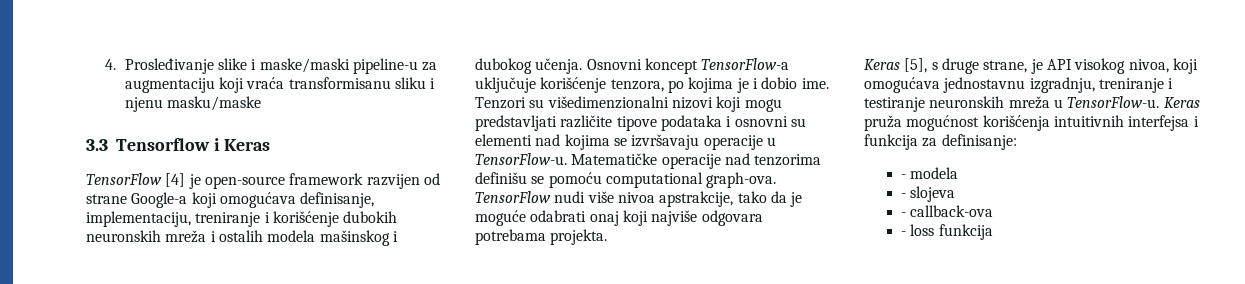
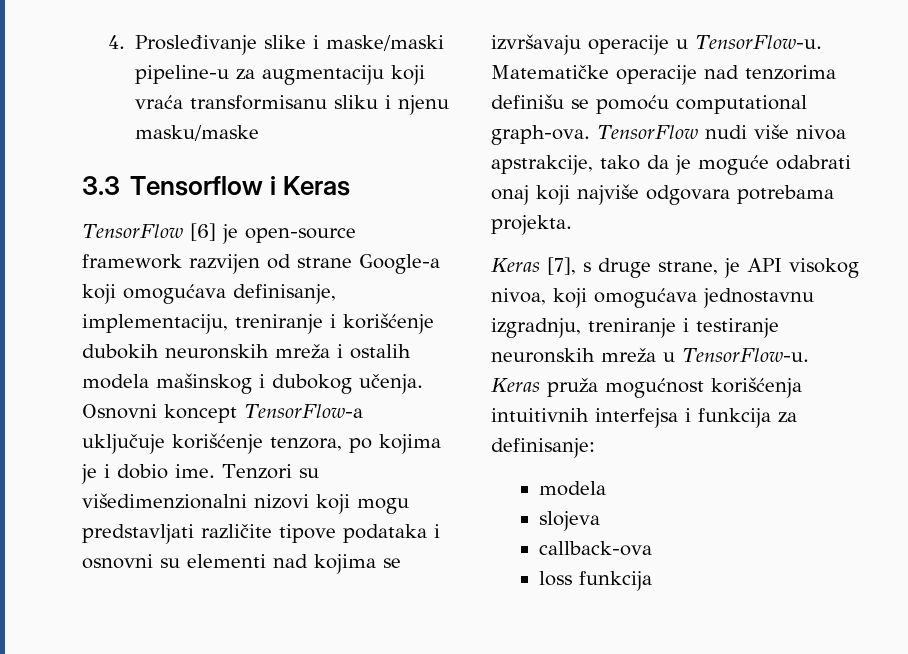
[165,173,186,187] [4] -> [189,223,216,241] [6]
[904,58,928,73] [5], -> [547,257,576,275] [7],
[900,174,906,179] - -> (595, 448) none
[900,193,906,198] - -> (607, 488) none
[900,212,906,217] - -> (601, 521) none
[900,231,906,236] - -> (653, 548) none

